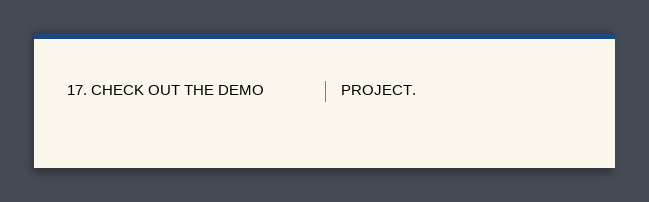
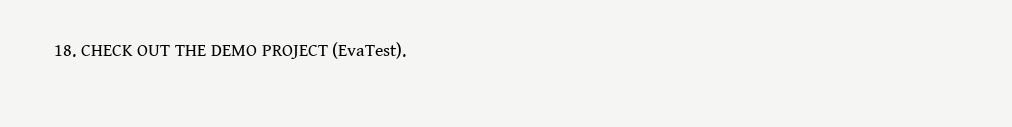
[67,85,87,95] 17. -> [54,45,76,57] 18.
[341,85,416,95] PROJECT. -> [261,42,407,59] PROJECT (EvaTest).

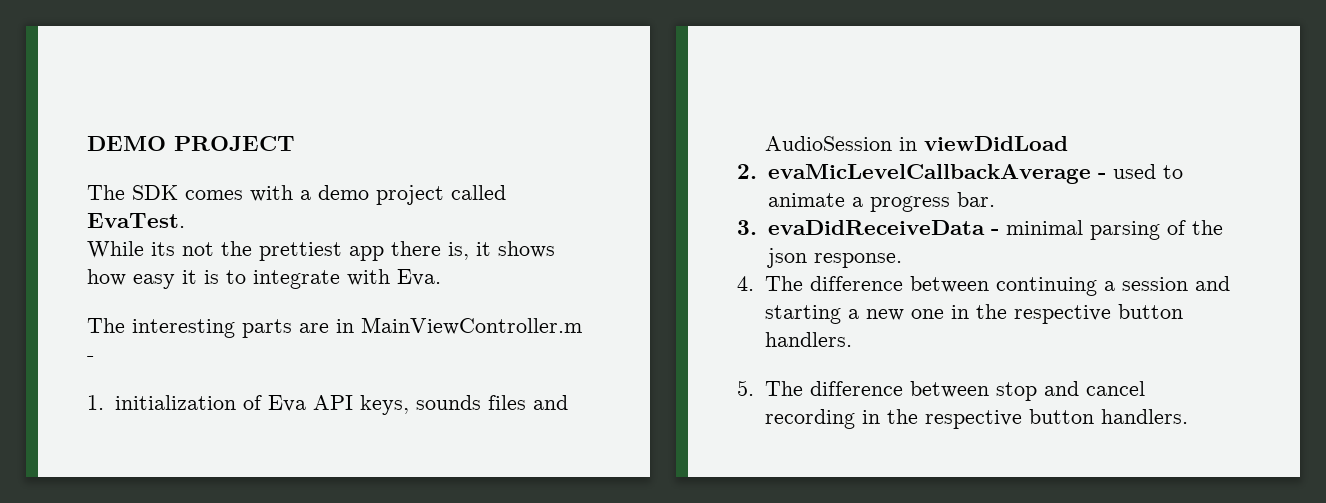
[54,42,407,59] 18. CHECK OUT THE DEMO PROJECT (EvaTest). -> [87,136,295,151] [87,185,506,205] [87,213,185,228] [87,241,555,261] [87,269,441,289] [87,317,582,338] [87,356,94,361] [87,395,569,415] [765,136,1069,151] [737,164,1183,184] [767,192,995,212] [737,220,1223,240] [766,248,902,268] [737,276,1231,296] [765,304,1184,324] [765,332,853,347] [737,380,1146,401] [765,409,1189,429] DEMO PROJECT // The SDK comes with a demo project called EvaTest. // While its not the prettiest app there is, it shows how easy it is to integrate with Eva. // The interesting parts are in MainViewController.m - // 1. initialization of Eva API keys, sounds files and AudioSession in viewDidLoad // 2. evaMicLevelCallbackAverage - used to animate a progress bar. // 3. evaDidReceiveData - minimal parsing of the json response. // 4. The difference between continuing a session and starting a new one in the respective button handlers. // 5. The difference between stop and cancel recording in the respective button handlers.

